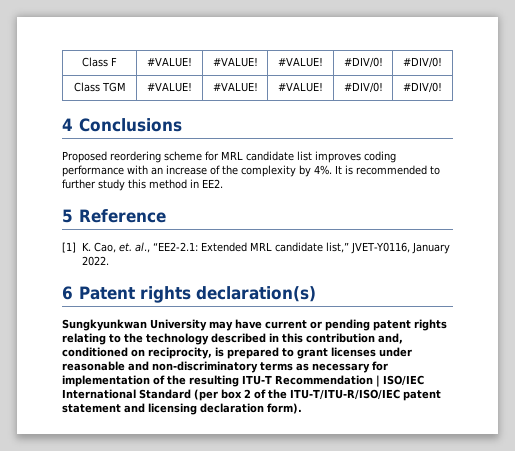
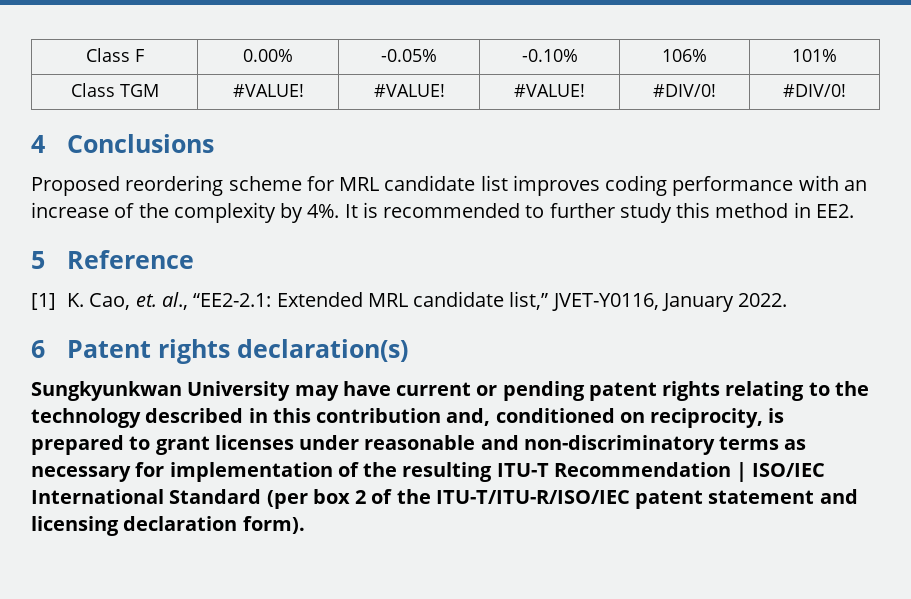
[147,57,192,67] [212,57,258,67] [278,57,323,67] [343,57,383,68] [403,57,442,68] #VALUE! | #VALUE! | #VALUE! | #DIV/0! | #DIV/0! -> [243,49,293,62] [381,49,437,62] [521,49,578,62] [662,49,707,62] [792,49,837,62] 0.00% | -0.05% | -0.10% | 106% | 101%

